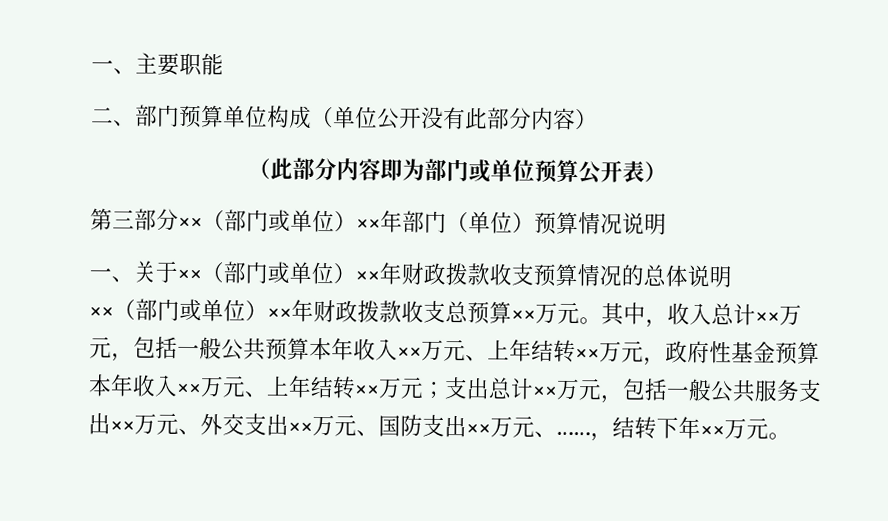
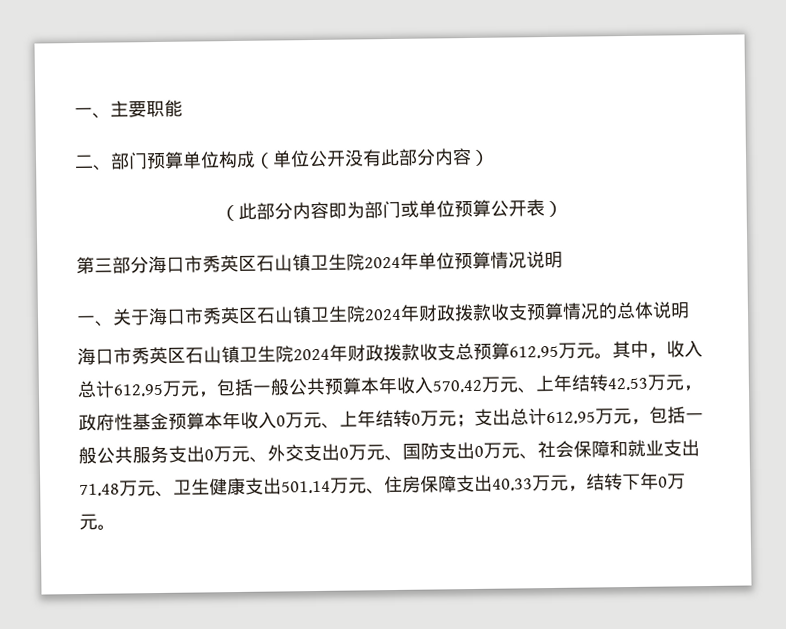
[178,209,535,234] ××（部门或单位）××年部门（单位） -> [148,252,455,274] 海口市秀英区石山镇卫生院2024年单位
[177,261,380,285] ××（部门或单位）×× -> [148,305,402,326] 海口市秀英区石山镇卫生院2024
[89,298,292,322] ××（部门或单位）×× -> [77,345,330,366] 海口市秀英区石山镇卫生院2024
[511,310,536,321] ×× -> [509,345,559,359] 612.95
[755,312,780,323] ×× -> [113,383,164,397] 612.95
[397,338,600,364] ××万元、上年结转×× -> [432,374,648,394] 570.42万元、上年结转42.53
[176,375,380,400] ××万元、上年结转×× -> [276,409,421,429] 0万元、上年结转0
[532,386,558,397] ×× -> [546,411,596,425] 612.95
[110,421,135,432] ×× -> [204,449,214,461] 0
[288,422,313,433] ×× -> [339,447,349,459] 0
[466,415,591,438] ××万元、…… -> [474,439,700,460] [79,474,569,498] 0万元、社会保障和就业支出71.48万元、卫生健康支出501.14万元、住房保障支出40.33万元
[700,426,725,437] ×× -> [658,476,668,488] 0

